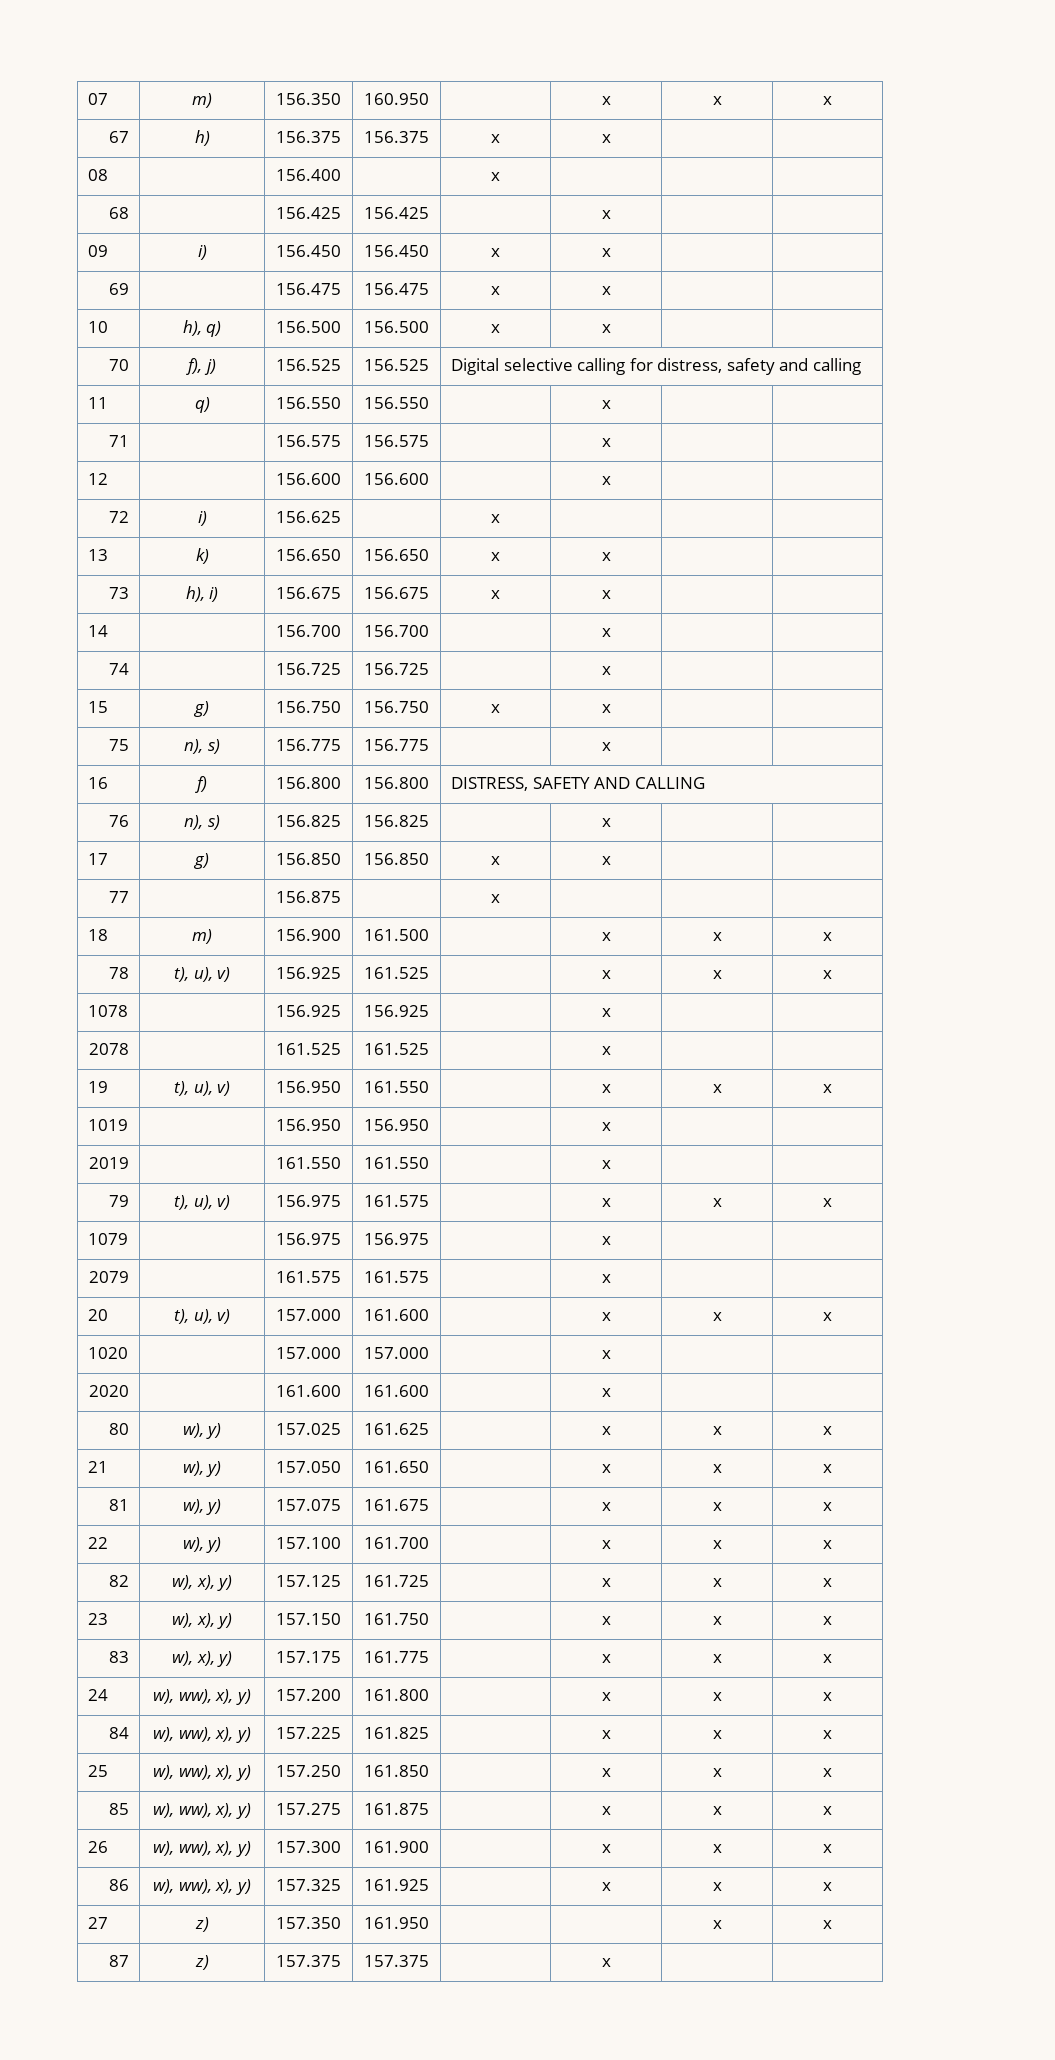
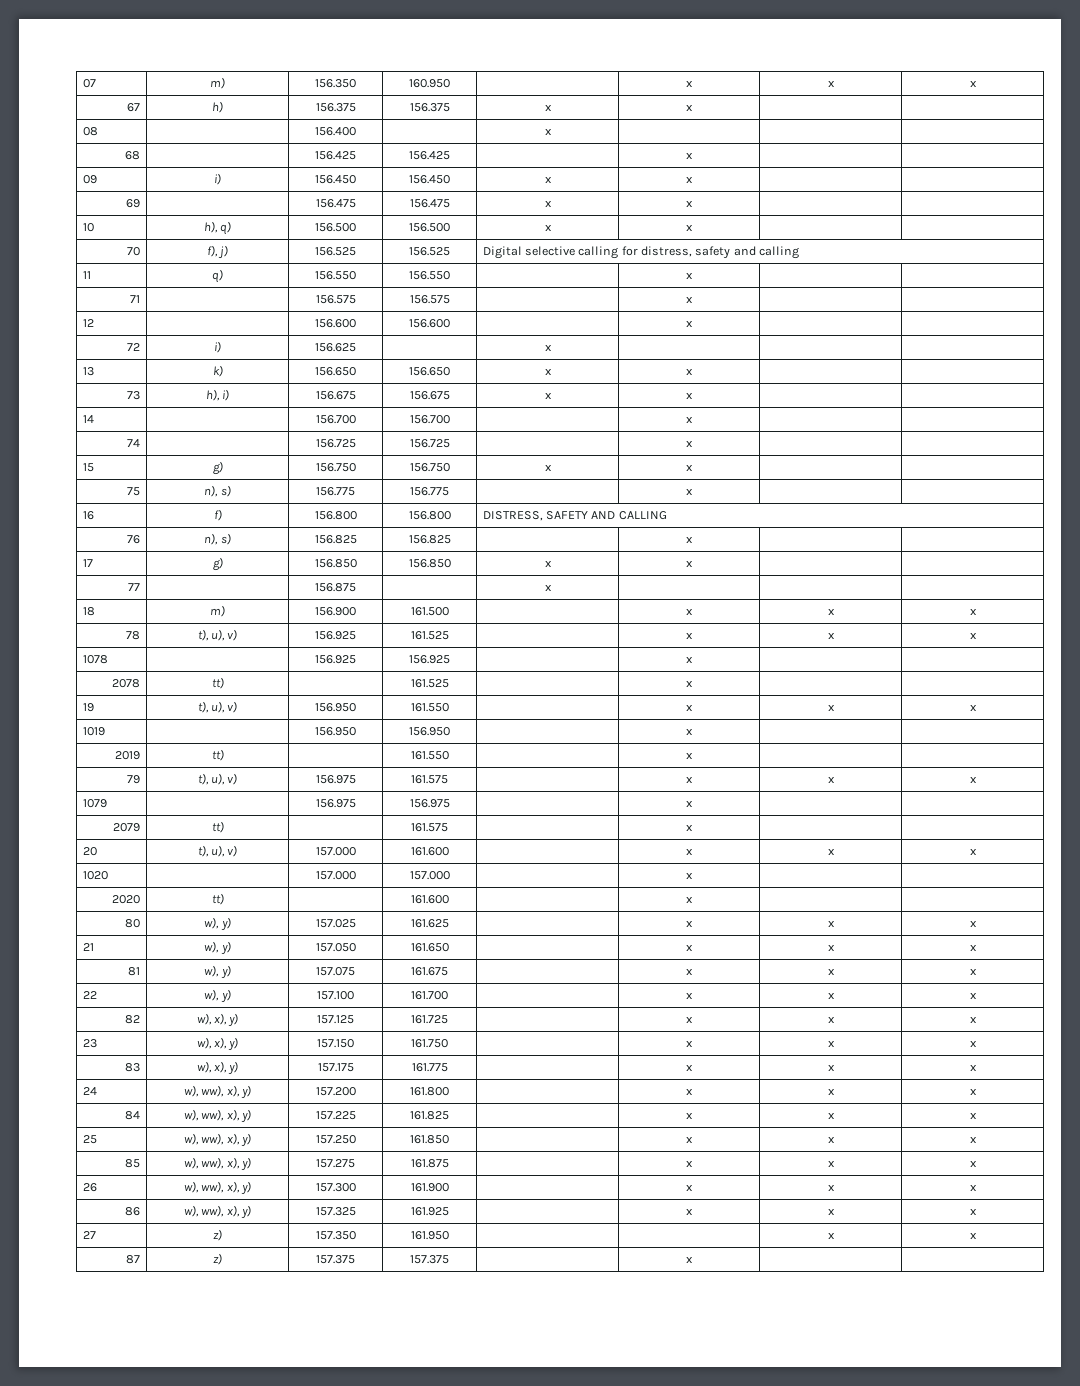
[276,1043,341,1055] | 161.525 -> [211,677,224,689] tt) |
[276,1157,341,1169] | 161.550 -> [211,749,224,761] tt) |
[276,1271,341,1283] | 161.575 -> [211,821,224,833] tt) |
[276,1385,341,1397] | 161.600 -> [211,893,224,905] tt) |

